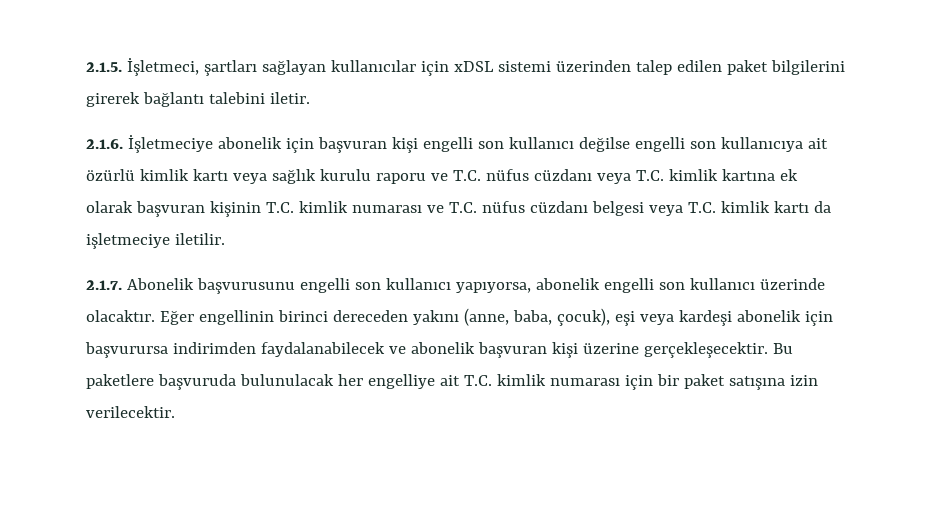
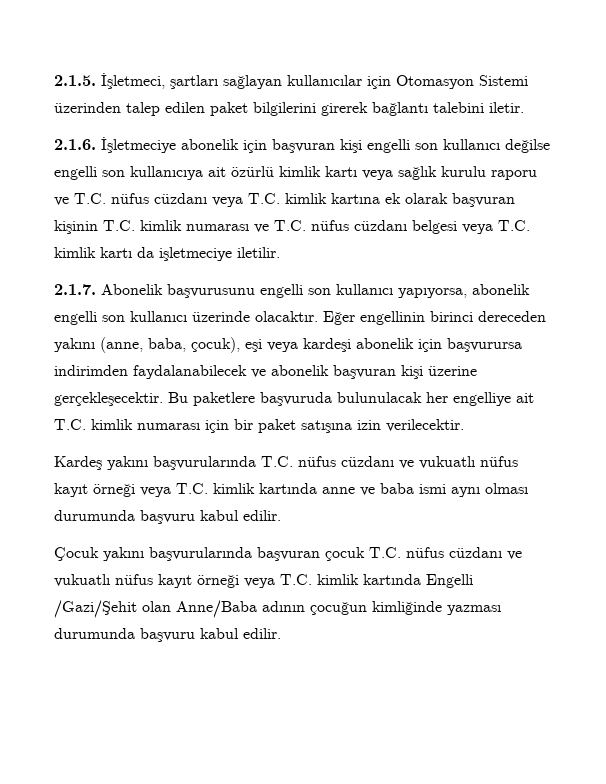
[453,61,551,72] xDSL sistemi -> [396,75,528,89] Otomasyon Sistemi
(175, 412) none -> [54,456,518,470] [54,483,528,497] [54,510,281,524] [54,547,522,561] [54,574,473,588] [54,600,501,618] [54,628,281,642] // Kardeş yakını başvurularında T.C. nüfus cüzdanı ve vukuatlı nüfus kayıt örneği veya T.C. kimlik kartında anne ve baba ismi aynı olması durumunda başvuru kabul edilir. // Çocuk yakını başvurularında başvuran çocuk T.C. nüfus cüzdanı ve vukuatlı nüfus kayıt örneği veya T.C. kimlik kartında Engelli /Gazi/Şehit olan Anne/Baba adının çocuğun kimliğinde yazması durumunda başvuru kabul edilir.

